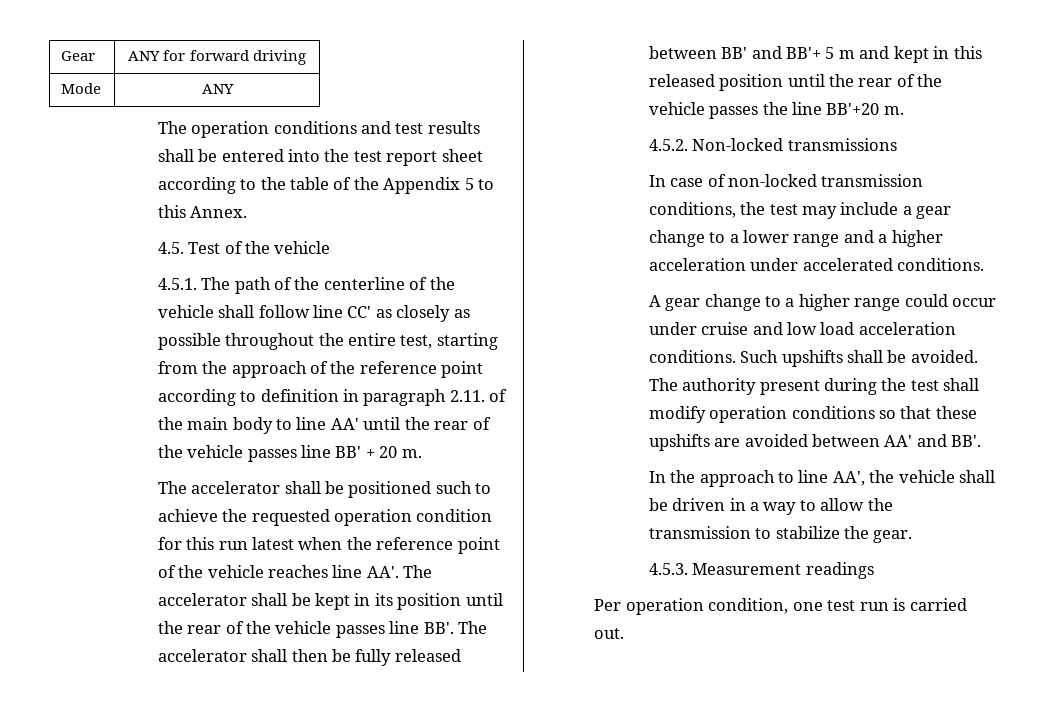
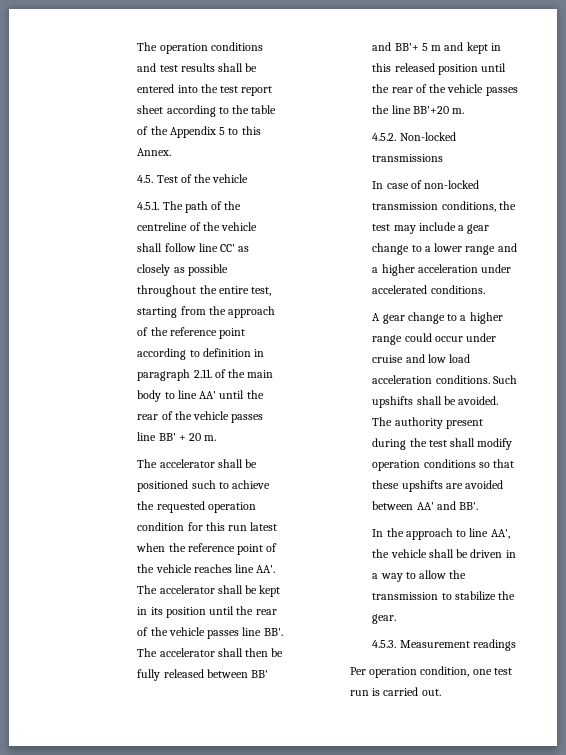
[61,51,96,61] [128,50,306,65] [61,83,102,94] [201,84,234,94] Gear | ANY for forward driving // Mode | ANY // -> (137, 46) none
[323,277,405,290] centerline -> [137,222,188,231] centreline

